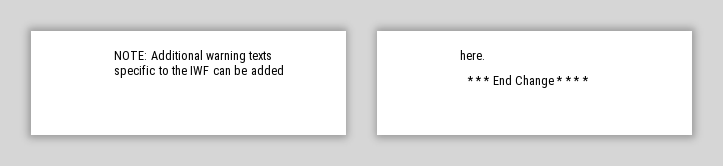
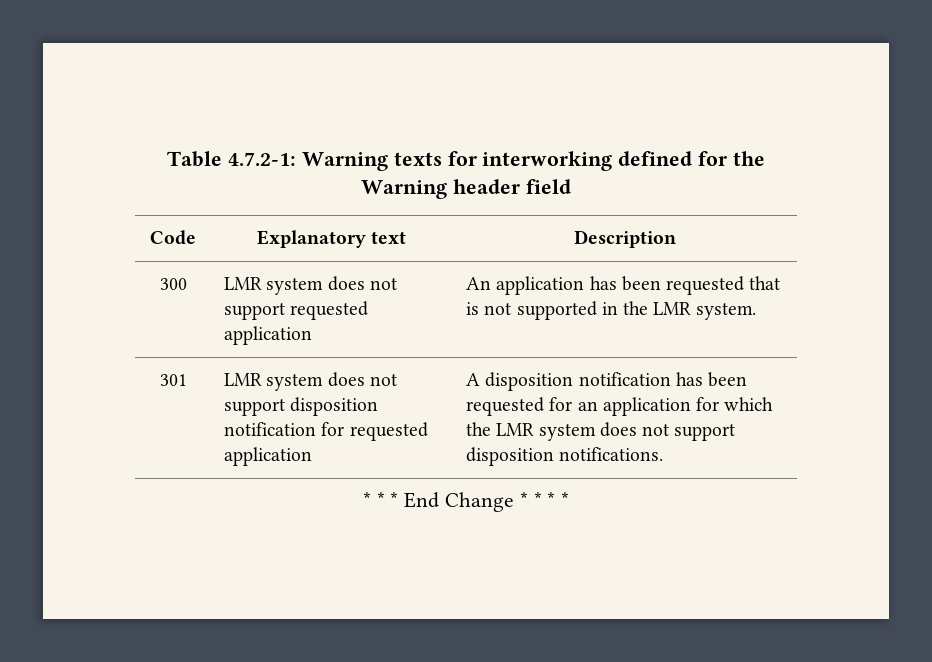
[114,50,273,63] [114,65,284,78] [460,50,486,60] NOTE: Additional warning texts specific to the IWF can be added here. -> [167,151,765,171] [361,179,571,199] [150,230,196,245] [256,230,407,248] [573,230,676,248] [159,278,187,290] [224,276,397,295] [224,301,369,320] [224,326,313,345] [466,276,781,295] [466,301,756,320] [159,374,187,386] [224,372,397,391] [224,397,379,416] [224,422,428,441] [224,447,313,466] [466,372,748,391] [466,397,774,416] [466,422,736,441] [466,447,664,466] Table 4.7.2-1: Warning texts for interworking defined for the Warning header field // Code | Explanatory text | Description // 300 | LMR system does not support requested application | An application has been requested that is not supported in the LMR system. // 301 | LMR system does not support disposition notification for requested application | A disposition notification has been requested for an application for which the LMR system does not support disposition notifications.

